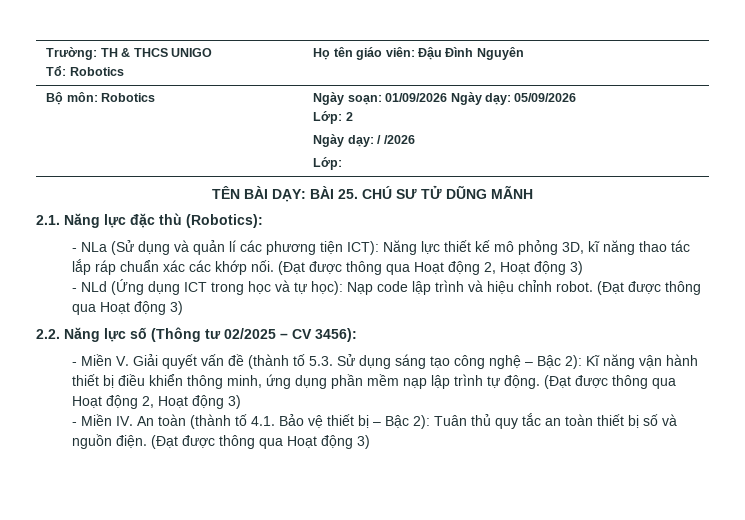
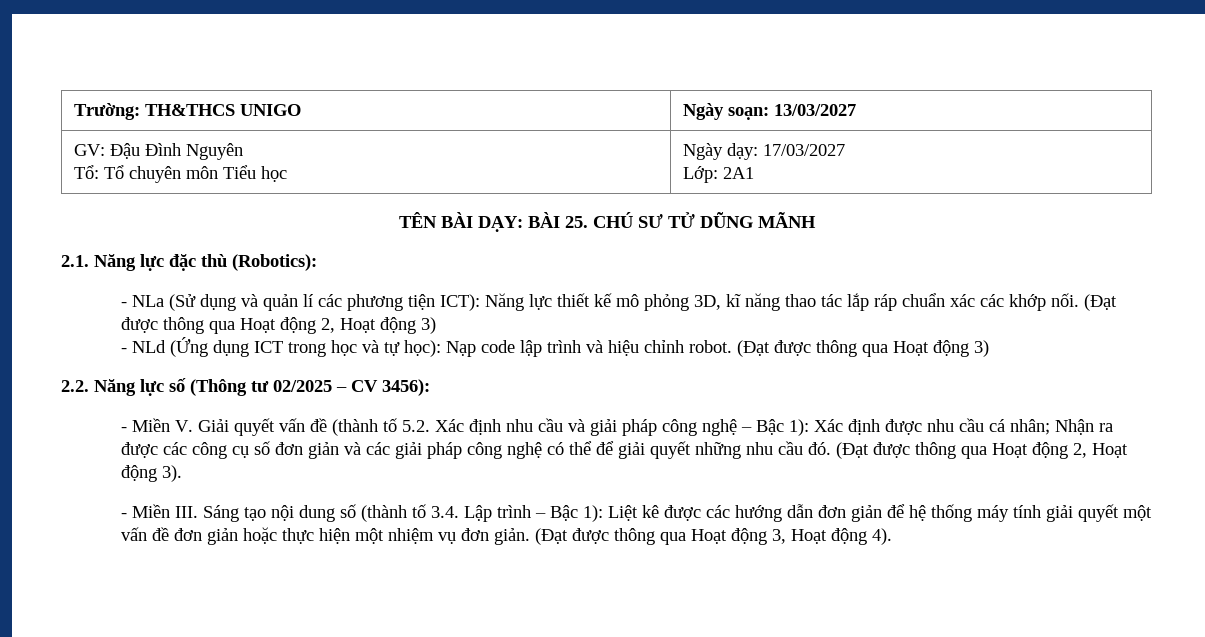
[100,48,212,57] [46,65,124,76] [313,47,524,60] [46,92,156,105] [313,92,577,105] [313,111,353,124] [313,134,415,147] [313,157,343,170] TH & THCS UNIGO // Tổ: Robotics | Họ tên giáo viên: Đậu Đình Nguyên // Bộ môn: Robotics | Ngày soạn: 01/09/2026 Ngày dạy: 05/09/2026 // Lớp: 2 // Ngày dạy: / /2026 // Lớp: -> [144,104,301,116] [682,103,856,120] [73,143,243,160] [73,165,287,183] [682,143,845,160] [682,166,754,183] TH&THCS UNIGO | Ngày soạn: 13/03/2027 // GV: Đậu Đình Nguyên // Tổ: Tổ chuyên môn Tiểu học | Ngày dạy: 17/03/2027 // Lớp: 2A1
[308,354,698,369] [71,374,676,389] [71,395,241,409] [71,413,677,429] [71,434,370,449] 5.3. Sử dụng sáng tạo công nghệ – Bậc 2): Kĩ năng vận hành thiết bị điều khiển thông minh, ứng dụng phần mềm nạp lập trình tự động. (Đạt được thông qua Hoạt động 2, Hoạt động 3) // - Miền IV. An toàn (thành tố 4.1. Bảo vệ thiết bị – Bậc 2): Tuân thủ quy tắc an toàn thiết bị số và nguồn điện. (Đạt được thông qua Hoạt động 3) -> [401,418,1113,436] [120,441,1128,459] [120,465,182,482] [120,504,1152,522] [120,527,892,545] 5.2. Xác định nhu cầu và giải pháp công nghệ – Bậc 1): Xác định được nhu cầu cá nhân; Nhận ra được các công cụ số đơn giản và các giải pháp công nghệ có thể để giải quyết những nhu cầu đó. (Đạt được thông qua Hoạt động 2, Hoạt động 3). // - Miền III. Sáng tạo nội dung số (thành tố 3.4. Lập trình – Bậc 1): Liệt kê được các hướng dẫn đơn giản để hệ thống máy tính giải quyết một vấn đề đơn giản hoặc thực hiện một nhiệm vụ đơn giản. (Đạt được thông qua Hoạt động 3, Hoạt động 4).

